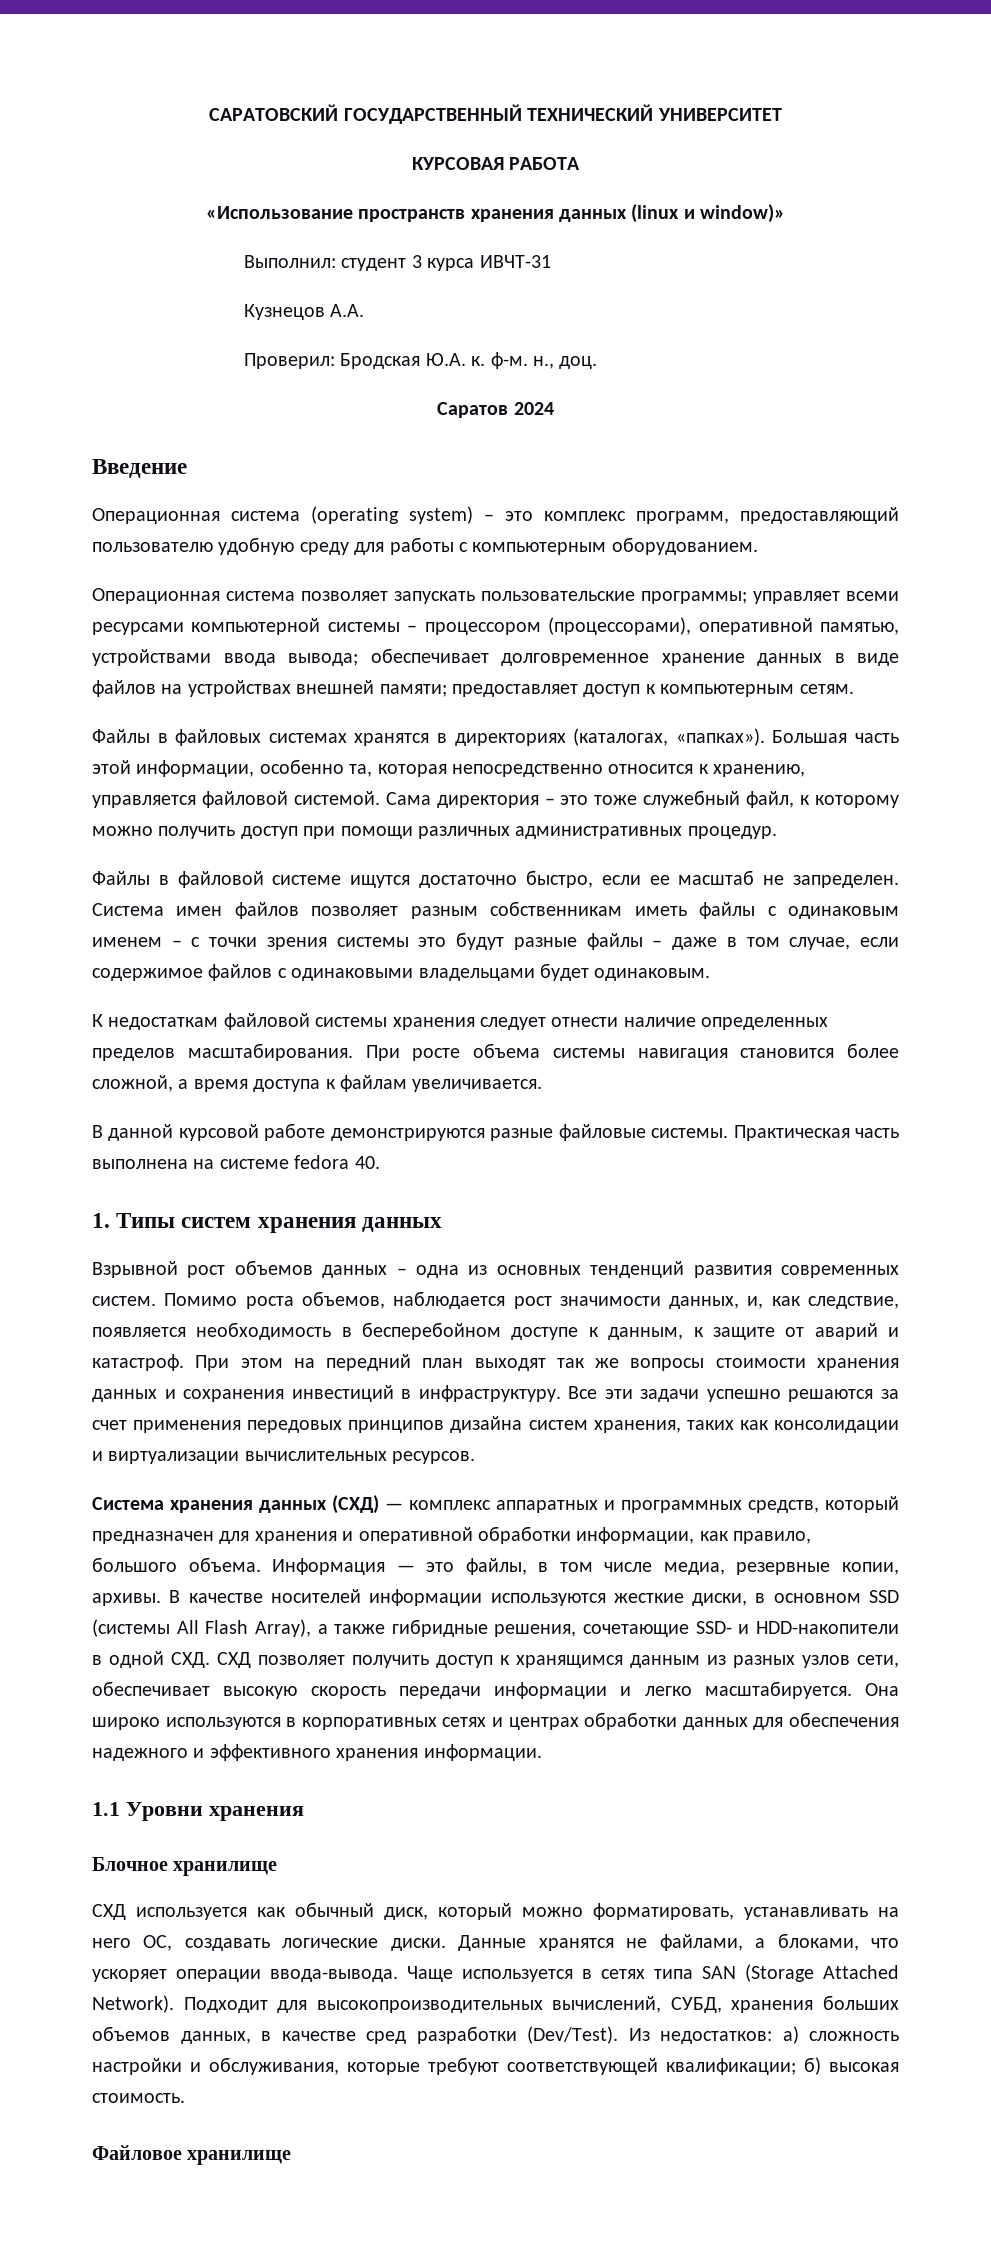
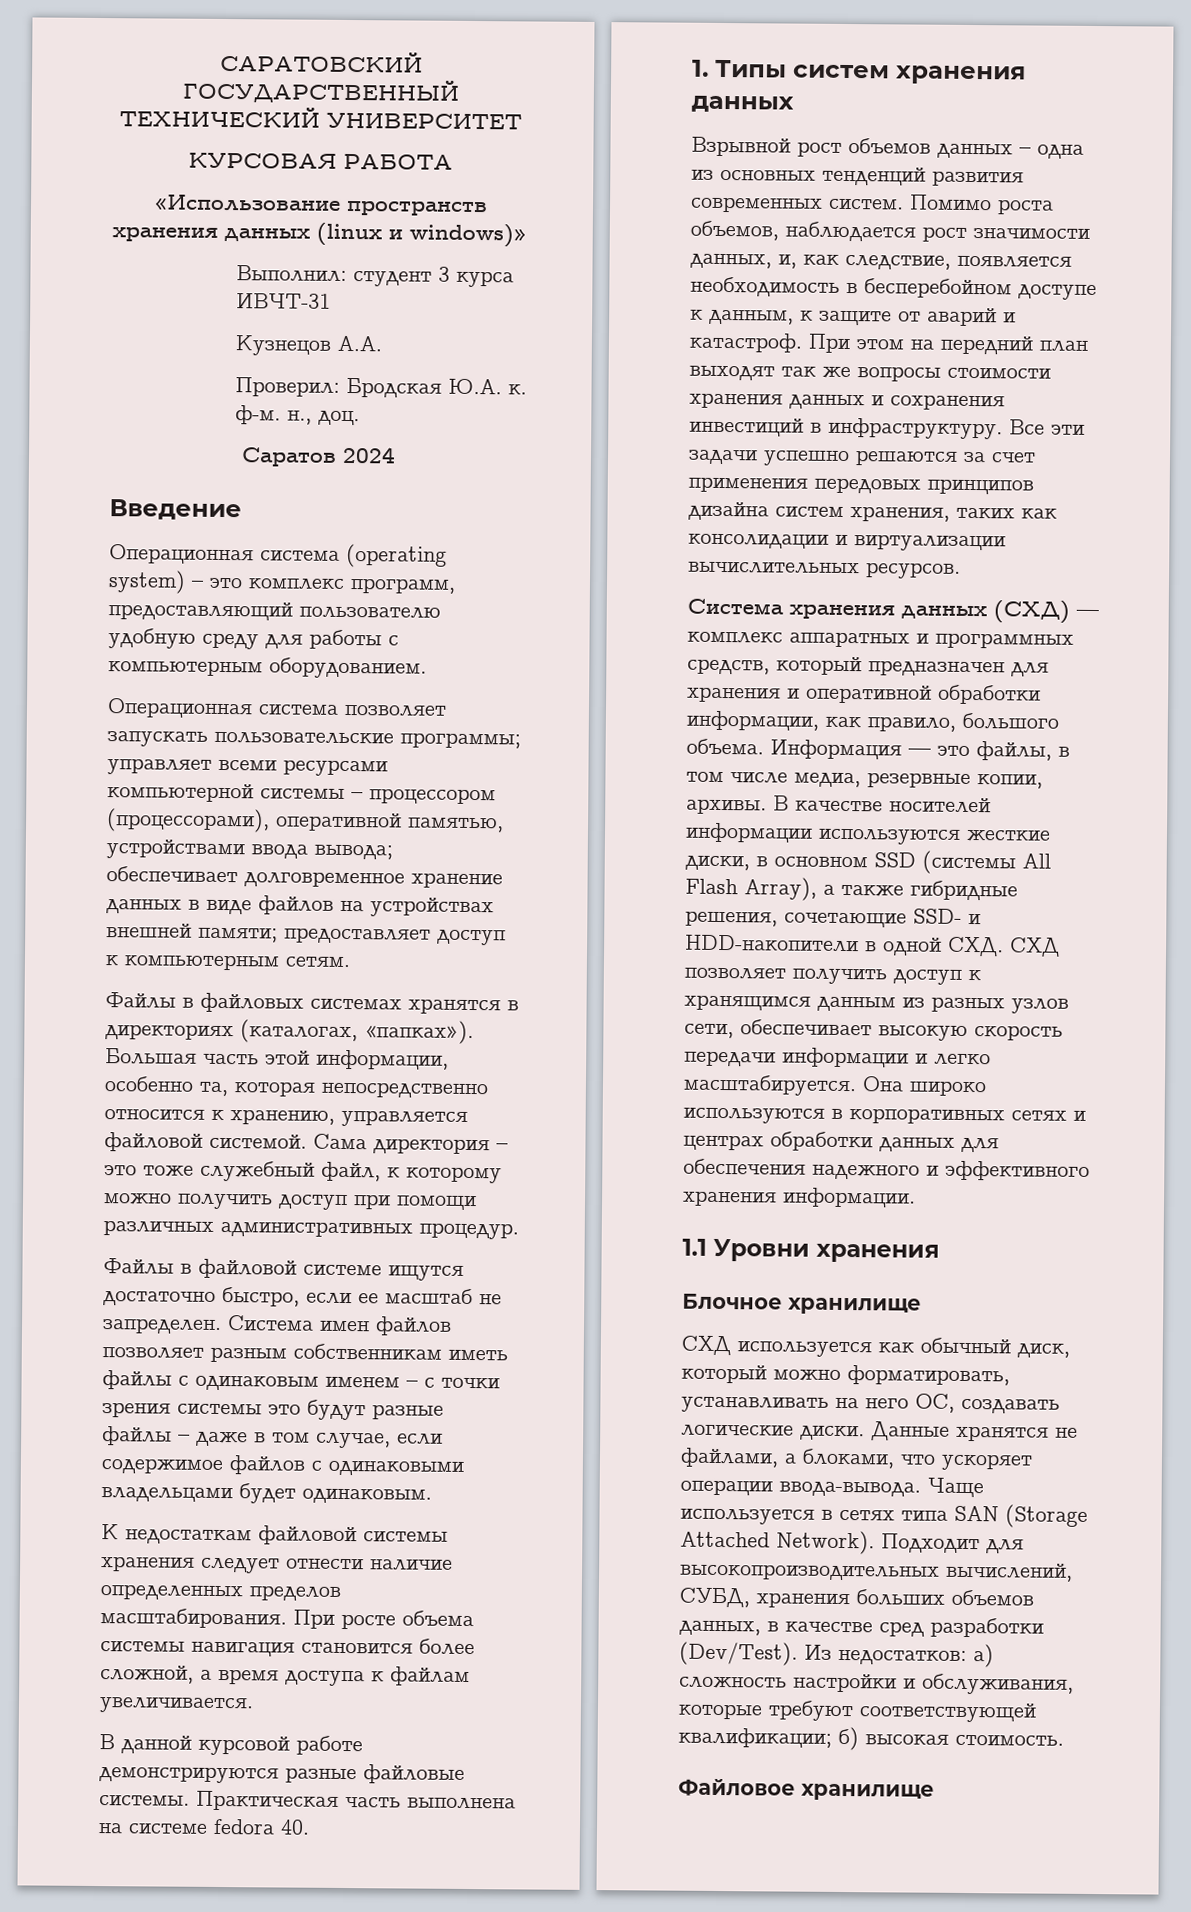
[700,204,786,223] window)» -> [408,223,528,248] windows)»

